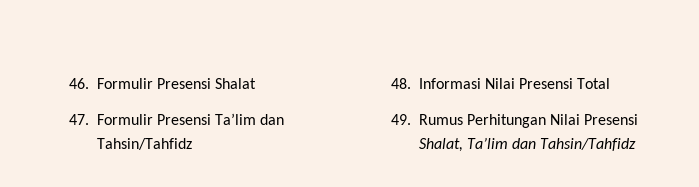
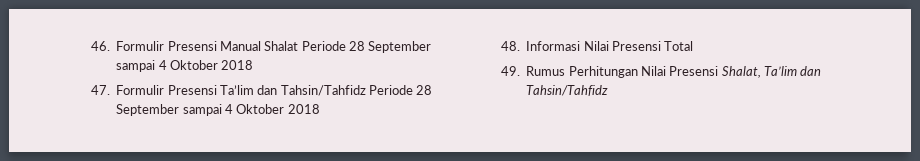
(212, 83) none -> [219,41,261,51] Manual
(257, 83) none -> [301,41,432,53] [116,60,254,72] Periode 28 September sampai 4 Oktober 2018
(192, 144) none -> [369,85,433,95] [116,104,320,116] Periode 28 September sampai 4 Oktober 2018

